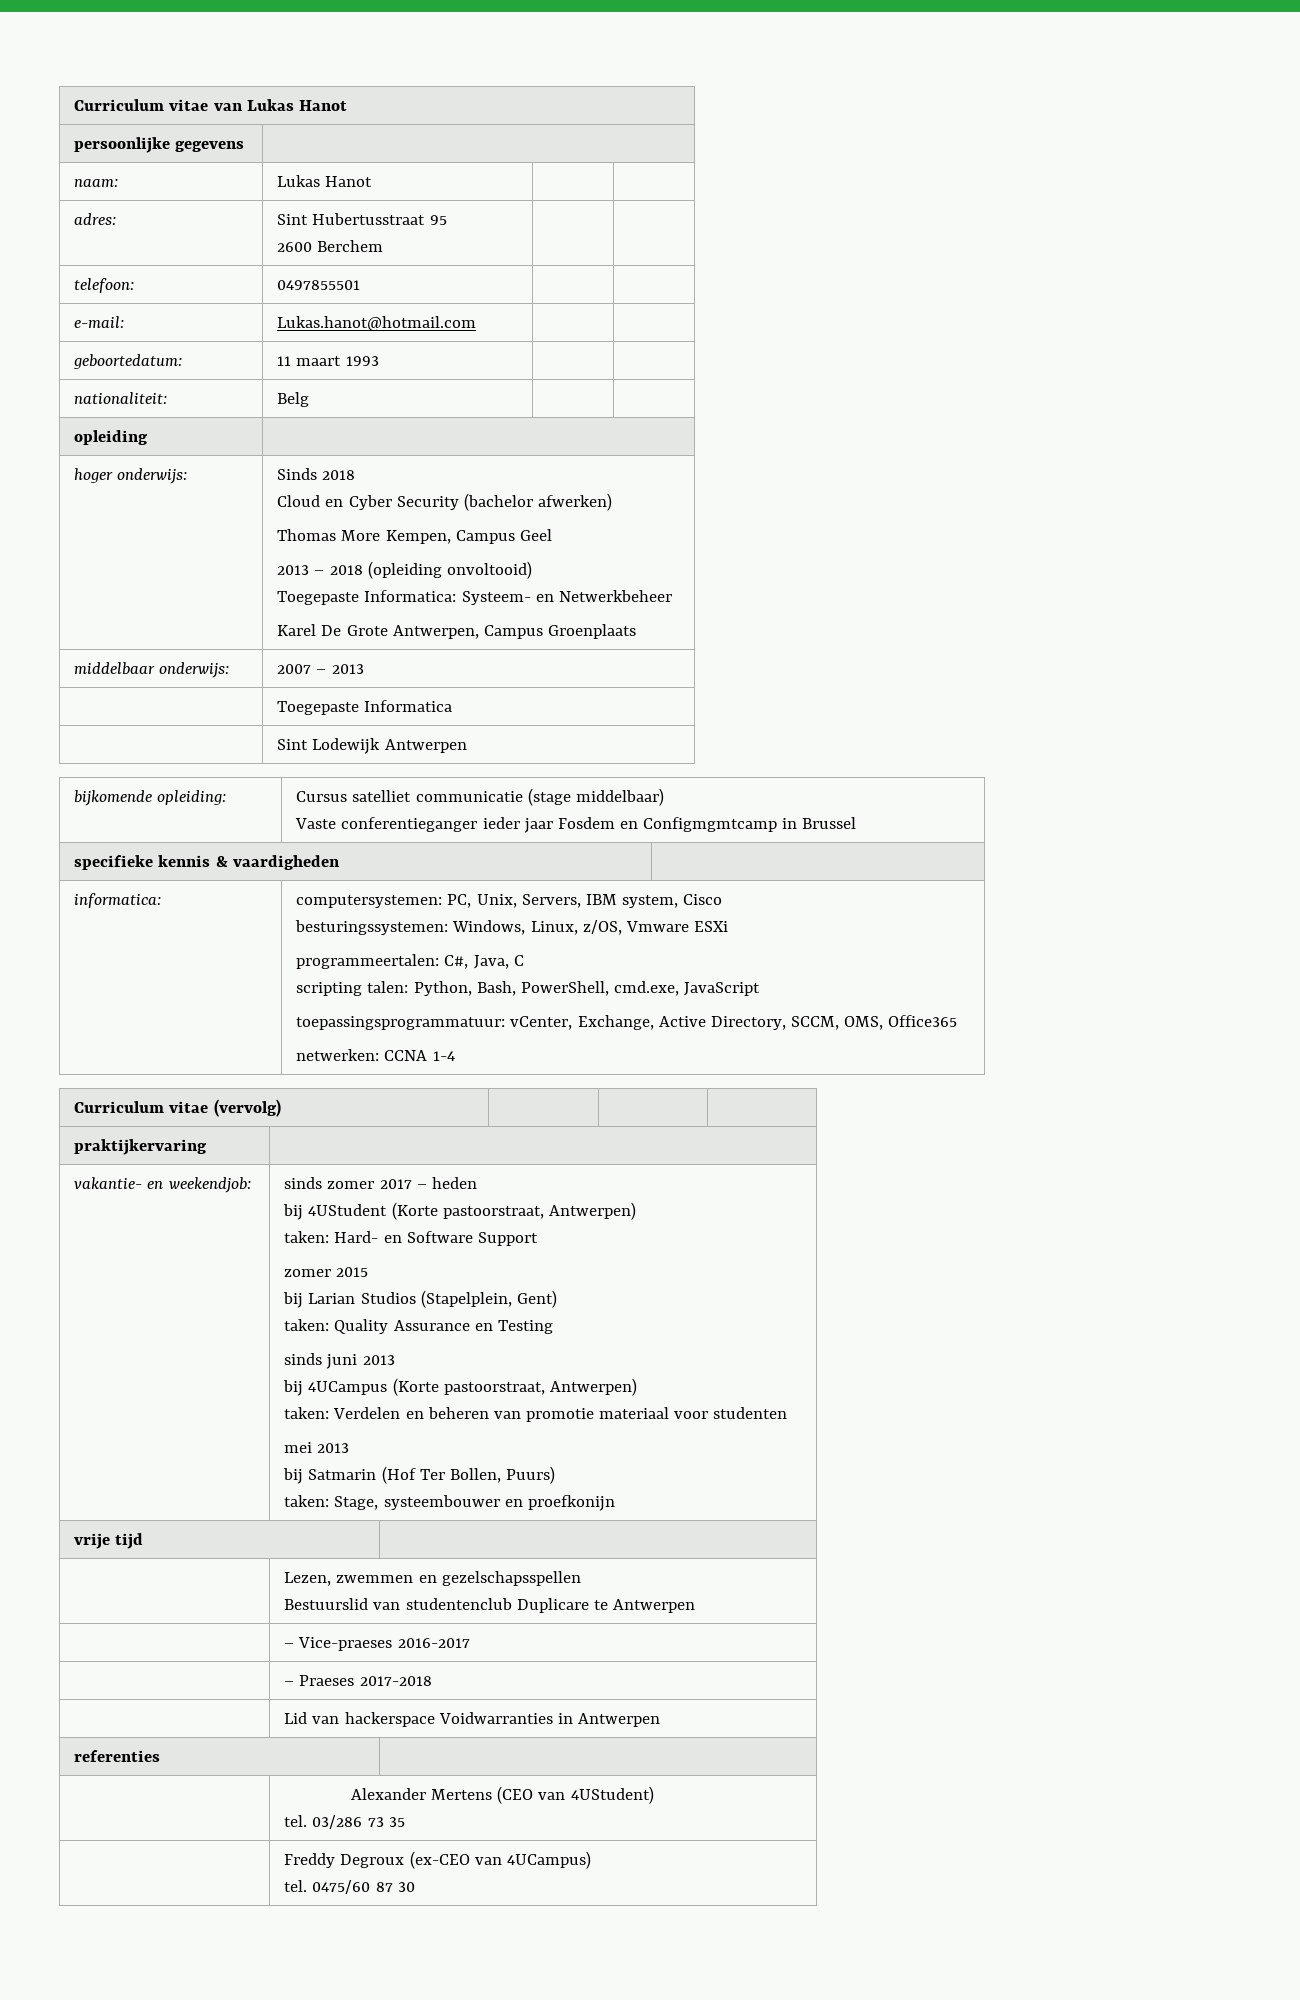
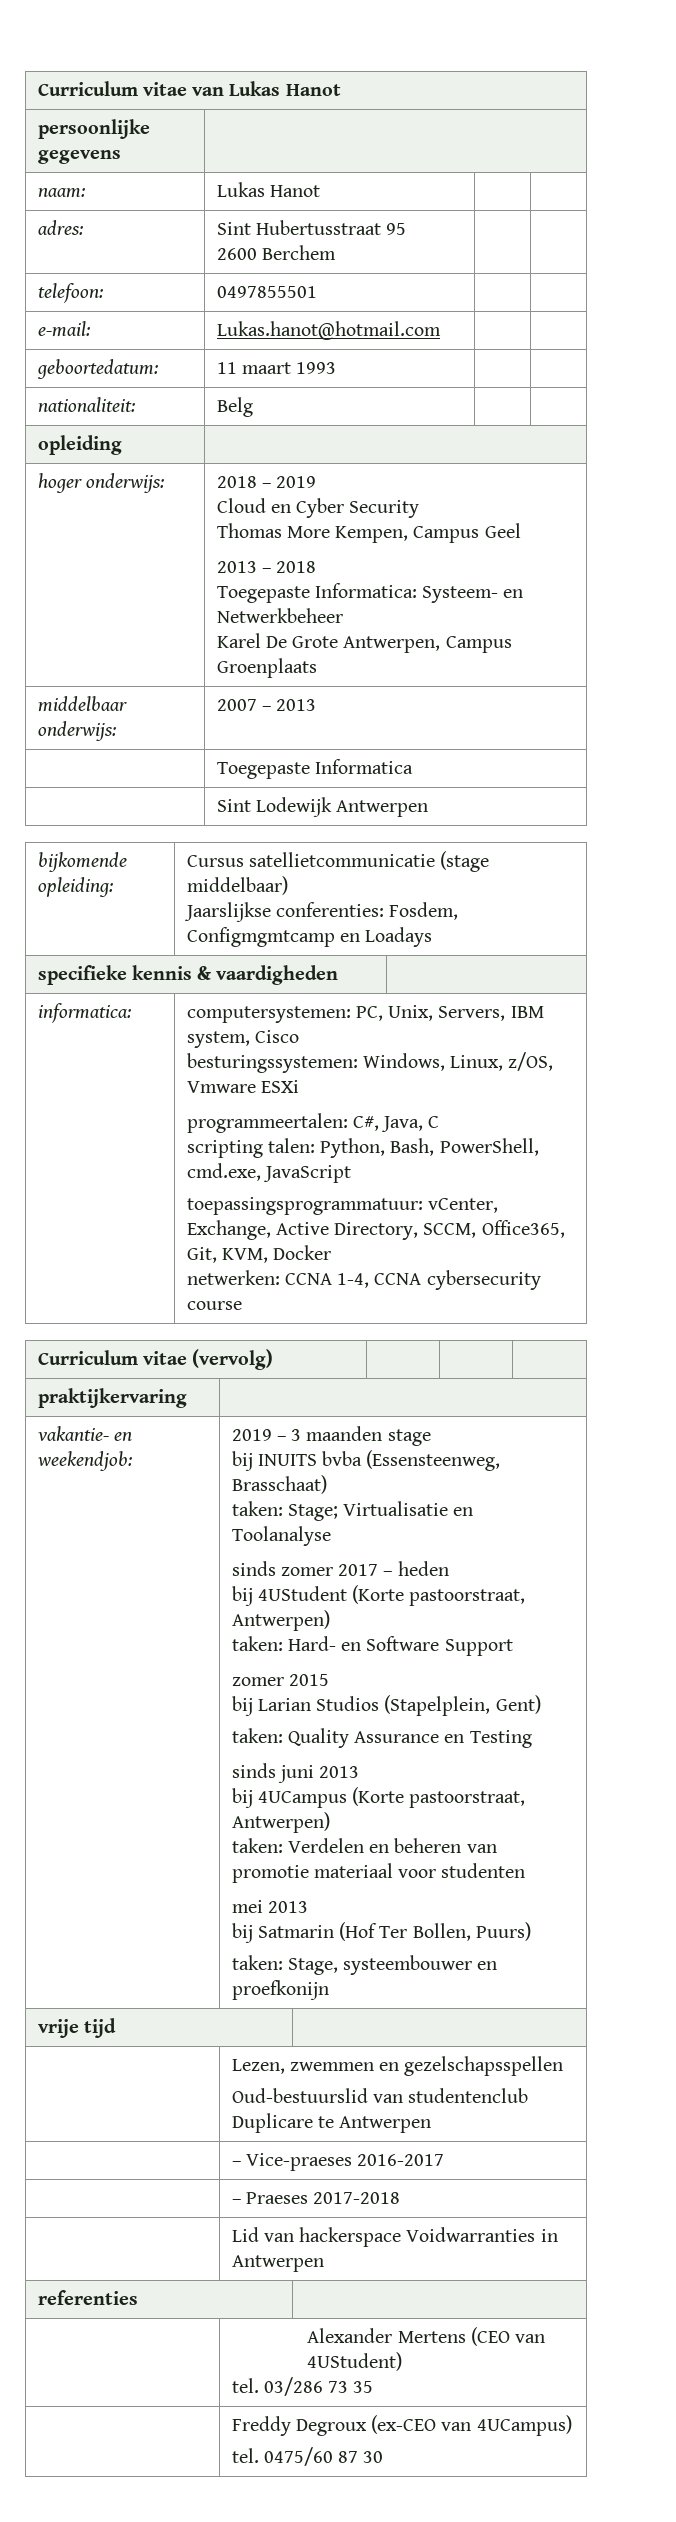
[277,468,356,480] Sinds 2018 -> [216,476,317,488] 2018 – 2019
[463,493,612,511] (bachelor afwerken) -> (420, 509) none
[367,561,532,579] (opleiding onvoltooid) -> (317, 567) none
[352,790,523,802] satelliet communicatie -> [248,852,435,867] satellietcommunicatie
[295,817,857,833] Vaste conferentieganger ieder jaar Fosdem en Configmgmtcamp in Brussel -> [183,902,459,922] [186,927,433,947] Jaarslijkse conferenties: Fosdem, Configmgmtcamp en Loadays
[844,1015,958,1030] [296,1049,455,1061] OMS, Office365 // netwerken: CCNA 1-4 -> [481,1220,565,1238] [186,1245,332,1263] [186,1270,541,1290] [186,1301,242,1310] Office365, Git, KVM, Docker // netwerken: CCNA 1-4, CCNA cybersecurity course
(251, 1185) none -> [231,1426,431,1446] [231,1450,501,1471] [231,1475,327,1494] [231,1501,474,1521] [231,1526,331,1546] 2019 – 3 maanden stage // bij INUITS bvba (Essensteenweg, Brasschaat) // taken: Stage; Virtualisatie en Toolanalyse //
[284,1598,369,1610] Bestuurslid -> [231,2088,368,2103] Oud-bestuurslid

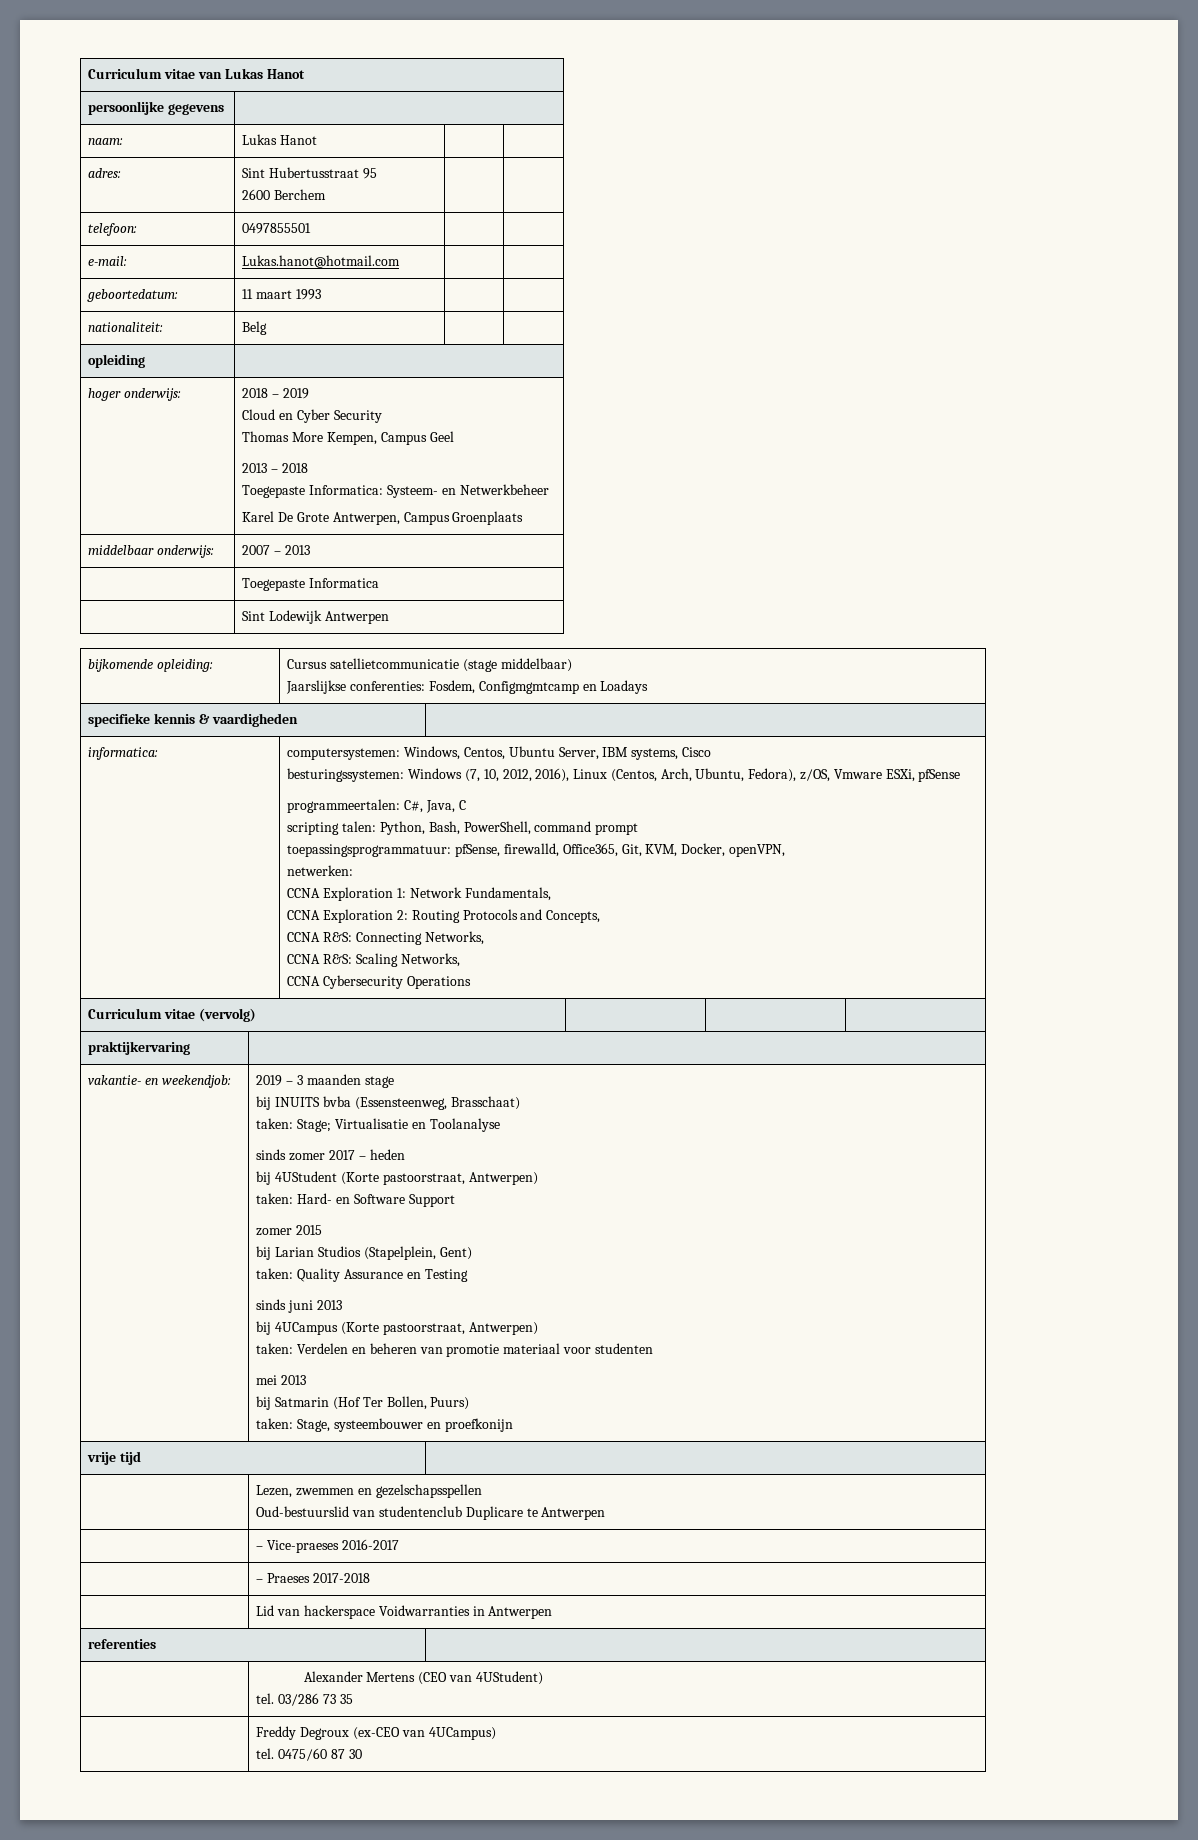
[355,1005,544,1021] [186,1030,299,1048] [186,1052,554,1073] [186,1080,299,1093] PC, Unix, Servers, IBM system, Cisco // besturingssystemen: Windows, Linux, z/OS, Vmware ESXi -> [404,746,711,760] [287,768,961,782] Windows, Centos, Ubuntu Server, IBM systems, Cisco // besturingssystemen: Windows (7, 10, 2012, 2016), Linux (Centos, Arch, Ubuntu, Fedora), z/OS, Vmware ESXi, pfSense
[186,1163,351,1183] cmd.exe, JavaScript -> [534,821,639,835] command prompt
[427,1198,498,1213] [186,1220,477,1240] vCenter, Exchange, Active Directory, SCCM, -> [455,843,560,857] pfSense, firewalld,
[273,1245,332,1260] Docker -> [681,843,785,857] Docker, openVPN,
[284,1270,541,1290] [186,1301,242,1310] CCNA 1-4, CCNA cybersecurity course -> [287,887,551,901] [287,909,601,923] [287,931,484,945] [287,953,460,967] [287,975,472,989] // CCNA Exploration 1: Network Fundamentals, // CCNA Exploration 2: Routing Protocols and Concepts, // CCNA R&S: Connecting Networks, // CCNA R&S: Scaling Networks, // CCNA Cybersecurity Operations

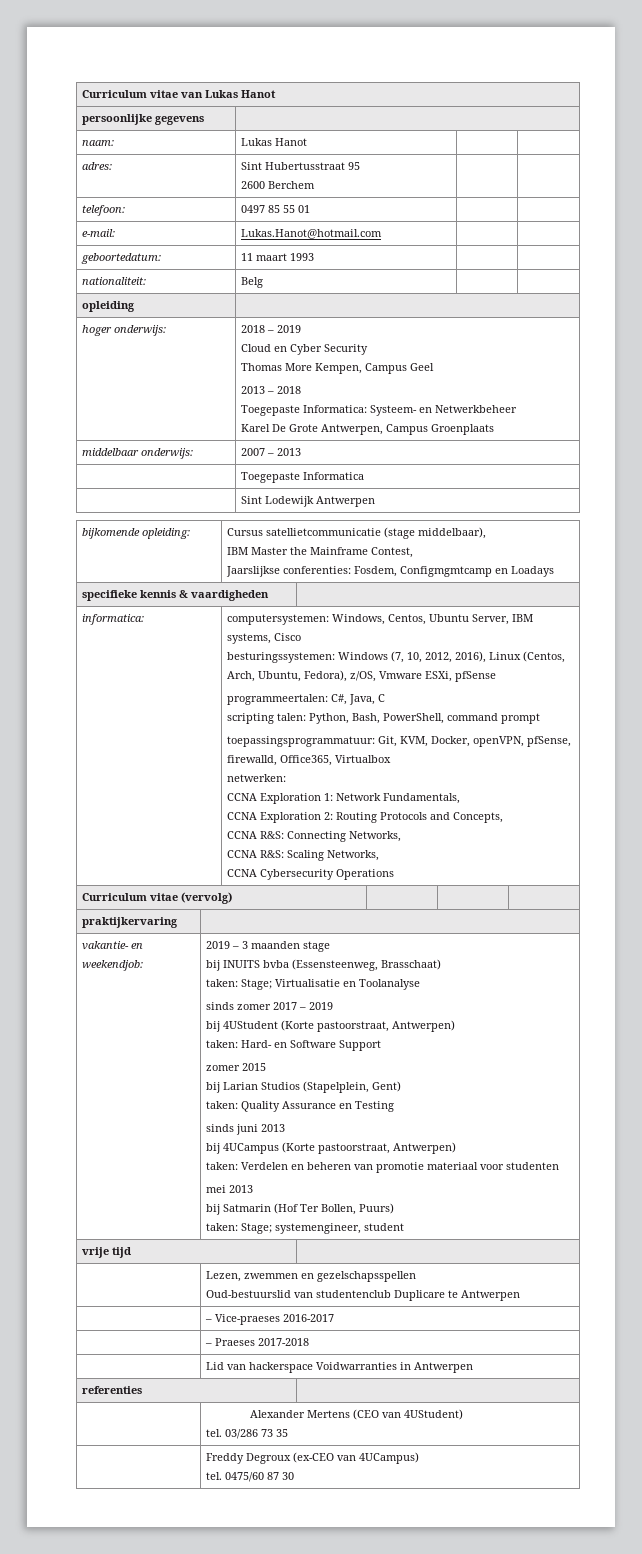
[242,223,312,234] 0497855501 -> [240,205,310,213] 0497 85 55 01
[242,255,401,268] Lukas.hanot@hotmail.com -> [240,229,382,239] Lukas.Hanot@hotmail.com
[500,658,572,672] middelbaar) -> [417,527,486,539] [226,547,413,558] middelbaar), // IBM Master the Mainframe Contest,
[455,843,618,857] pfSense, firewalld, Office365, -> (375, 741) none
(785, 850) none -> [526,736,571,747] [226,755,391,766] pfSense, firewalld, Office365, Virtualbox
[369,1149,405,1160] heden -> [308,1002,333,1010] 2019
[297,1418,513,1432] Stage, systeembouwer en proefkonijn -> [240,1223,404,1234] Stage; systemengineer, student

